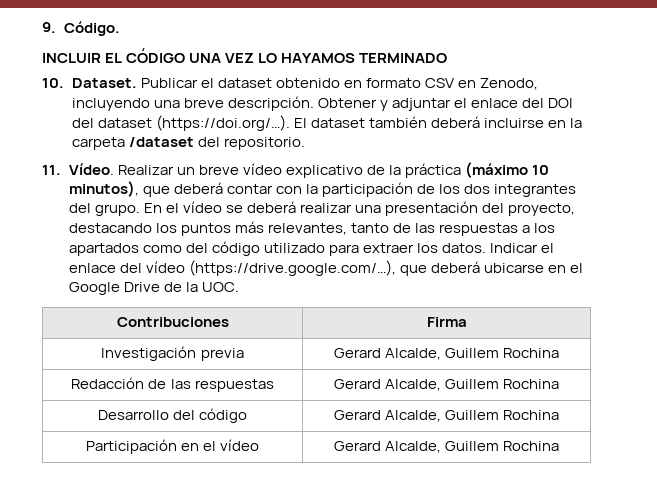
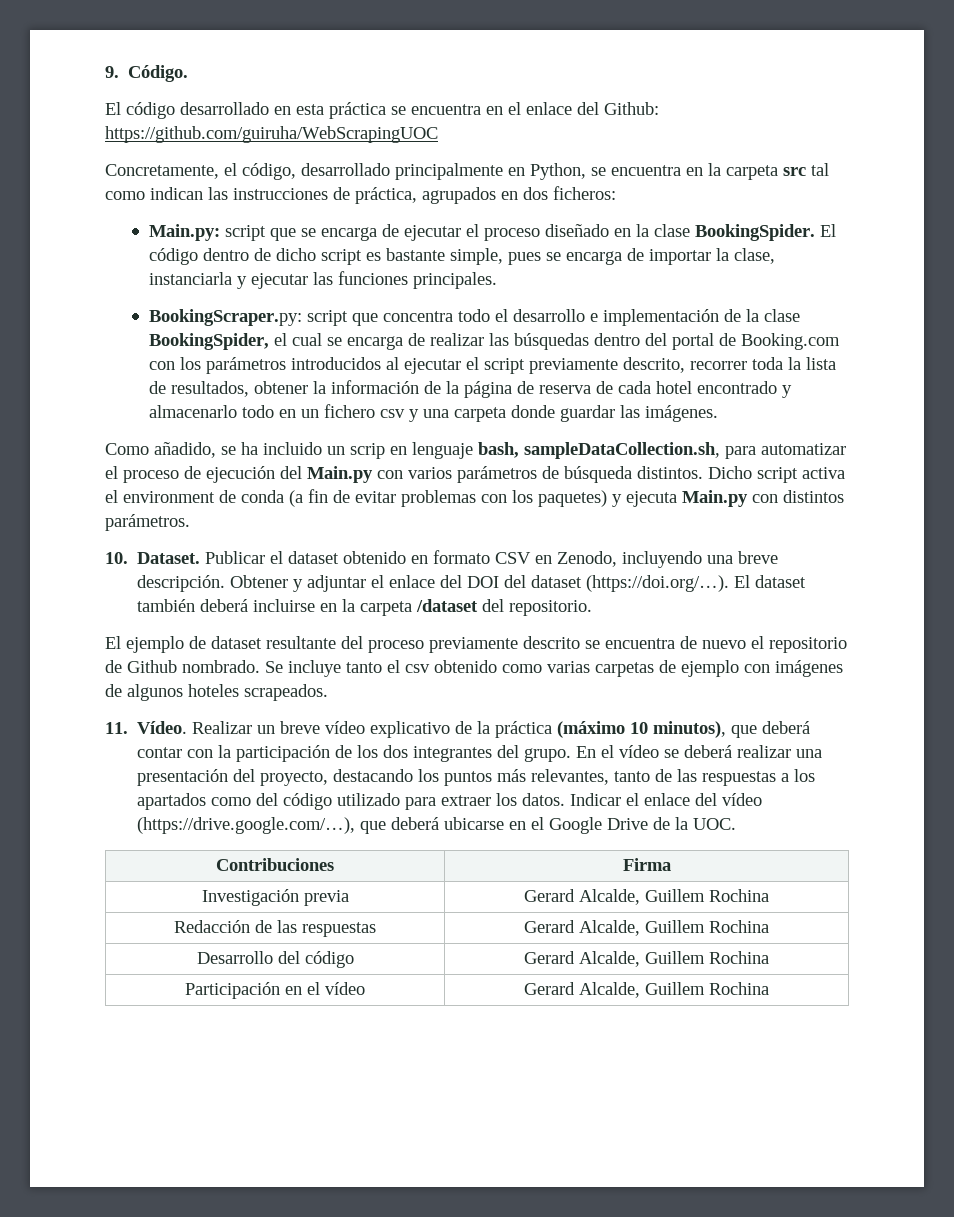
[42,48,448,63] INCLUIR EL CÓDIGO UNA VEZ LO HAYAMOS TERMINADO -> [105,102,659,119] [105,126,438,143] [105,163,829,180] [105,186,616,204] [148,224,836,241] [148,248,775,265] [148,271,497,289] [148,309,800,326] [148,333,840,350] [148,357,836,374] [148,380,792,398] [148,404,718,422] [105,442,846,459] [105,466,845,483] [105,489,844,507] [105,514,190,531] El código desarrollado en esta práctica se encuentra en el enlace del Github: https://github.com/guiruha/WebScrapingUOC // Concretamente, el código, desarrollado principalmente en Python, se encuentra en la carpeta src tal como indican las instrucciones de práctica, agrupados en dos ficheros: // Main.py: script que se encarga de ejecutar el proceso diseñado en la clase BookingSpider. El código dentro de dicho script es bastante simple, pues se encarga de importar la clase, instanciarla y ejecutar las funciones principales. // BookingScraper.py: script que concentra todo el desarrollo e implementación de la clase BookingSpider, el cual se encarga de realizar las búsquedas dentro del portal de Booking.com con los parámetros introducidos al ejecutar el script previamente descrito, recorrer toda la lista de resultados, obtener la información de la página de reserva de cada hotel encontrado y almacenarlo todo en un fichero csv y una carpeta donde guardar las imágenes. // Como añadido, se ha incluido un scrip en lenguaje bash, sampleDataCollection.sh, para automatizar el proceso de ejecución del Main.py con varios parámetros de búsqueda distintos. Dicho script activa el environment de conda (a fin de evitar problemas con los paquetes) y ejecuta Main.py con distintos parámetros.
(305, 143) none -> [105,636,847,653] [105,660,843,677] [105,684,328,701] // El ejemplo de dataset resultante del proceso previamente descrito se encuentra de nuevo el repositorio de Github nombrado. Se incluye tanto el csv obtenido como varias carpetas de ejemplo con imágenes de algunos hoteles scrapeados.

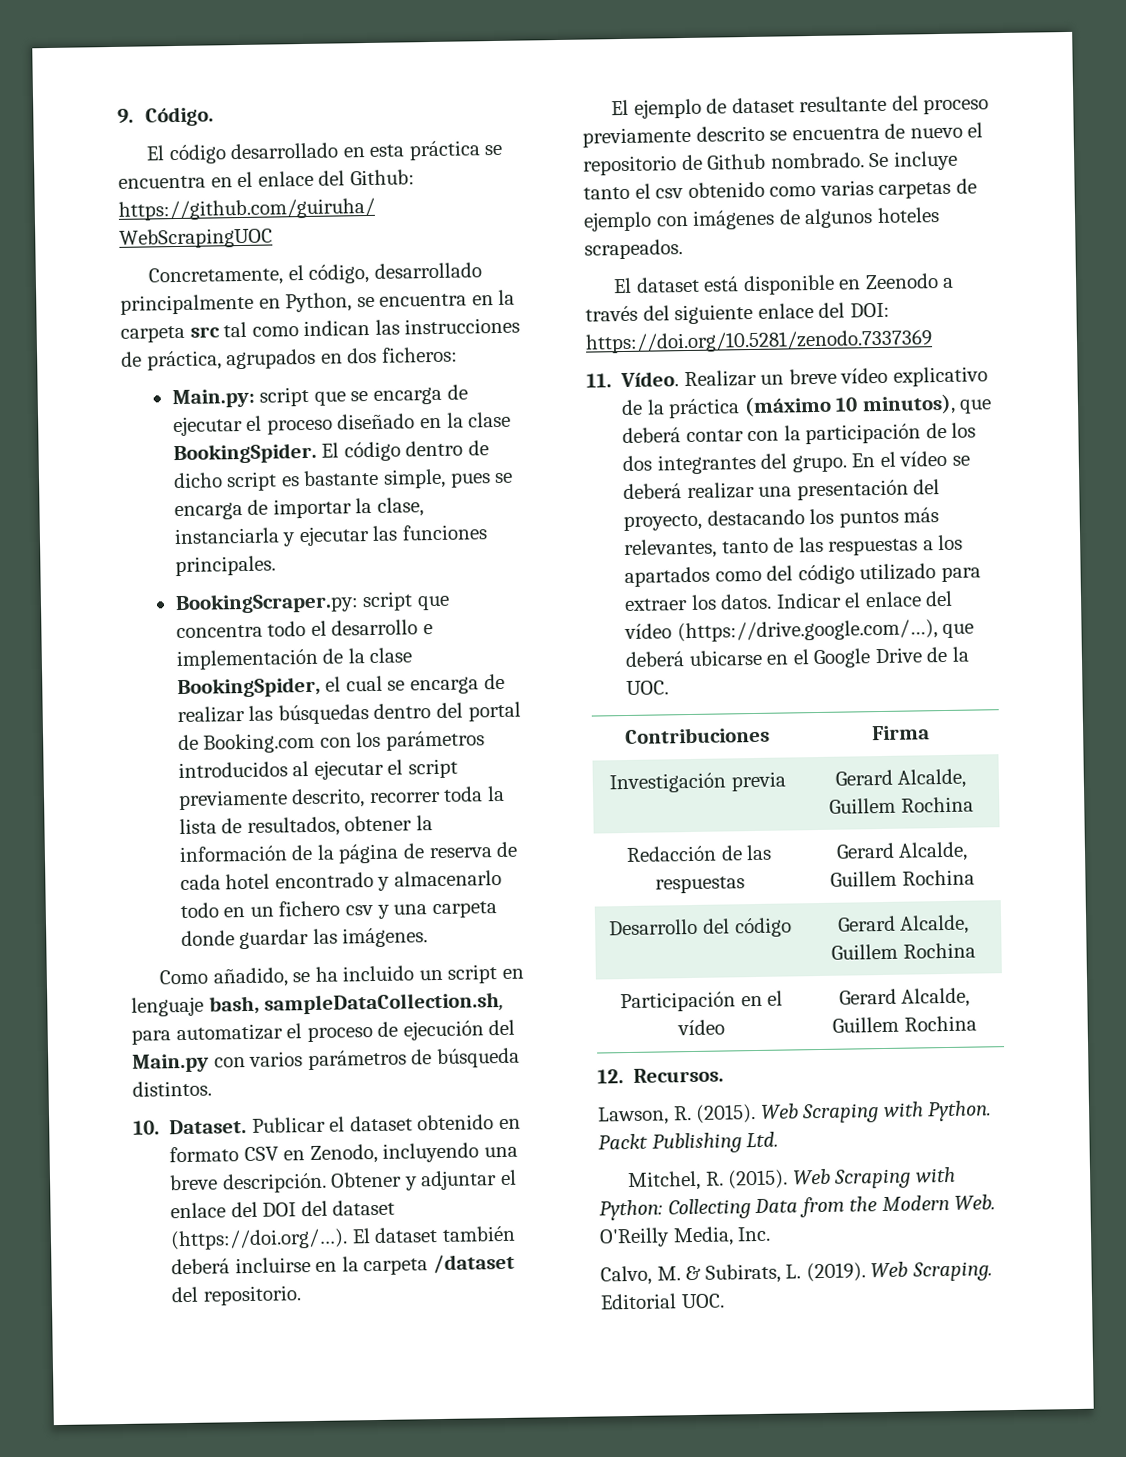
[350,443,385,459] scrip -> [447,964,498,984] script
[708,466,845,483] [105,489,844,507] [105,514,190,531] Dicho script activa el environment de conda (a fin de evitar problemas con los paquetes) y ejecuta Main.py con distintos parámetros. -> (212, 1088) none
(328, 692) none -> [613,273,955,296] [585,302,890,325] [585,329,933,354] // El dataset está disponible en Zeenodo a través del siguiente enlace del DOI: https://doi.org/10.5281/zenodo.7337369
(769, 988) none -> [597,1067,725,1084] [597,1100,993,1126] [598,1131,780,1154] [627,1166,956,1192] [599,1194,997,1221] [599,1226,772,1248] [600,1261,993,1286] [600,1293,725,1310] // 12. Recursos. // Lawson, R. (2015). Web Scraping with Python. Packt Publishing Ltd. // Mitchel, R. (2015). Web Scraping with Python: Collecting Data from the Modern Web. O'Reilly Media, Inc. // Calvo, M. & Subirats, L. (2019). Web Scraping. Editorial UOC.

